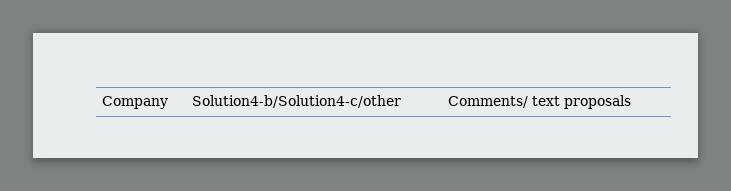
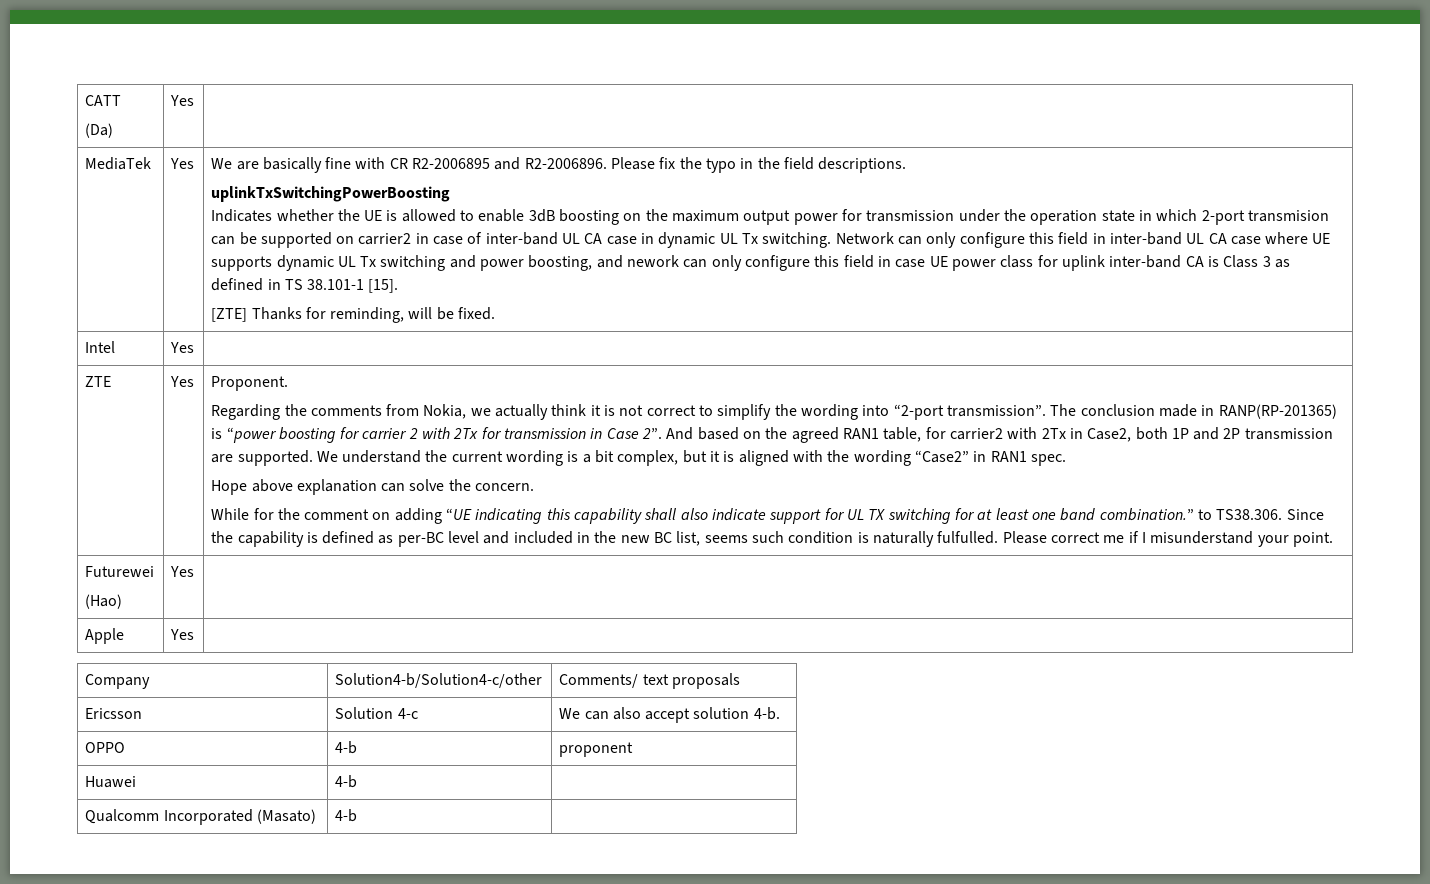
(101, 102) none -> [85,95,122,106] [85,123,114,138] [170,95,195,106] [85,157,152,170] [170,158,195,169] [211,157,907,173] [211,186,451,202] [211,209,1329,225] [211,232,1331,248] [211,255,1290,271] [211,278,399,293] [211,307,496,323] [85,341,116,353] [170,342,195,353] [85,376,112,387] [170,376,195,387] [211,376,289,391] [211,404,1337,420] [211,427,1333,443] [211,450,1066,466] [211,479,535,495] [211,508,1324,524] [211,531,1333,547] [85,566,155,577] [85,594,123,609] [170,566,195,577] [85,628,125,644] [170,629,195,640] CATT // (Da) | Yes | // MediaTek | Yes | We are basically fine with CR R2-2006895 and R2-2006896. Please fix the typo in the field descriptions. // uplinkTxSwitchingPowerBoosting // Indicates whether the UE is allowed to enable 3dB boosting on the maximum output power for transmission under the operation state in which 2-port transmision can be supported on carrier2 in case of inter-band UL CA case in dynamic UL Tx switching. Network can only configure this field in inter-band UL CA case where UE supports dynamic UL Tx switching and power boosting, and nework can only configure this field in case UE power class for uplink inter-band CA is Class 3 as defined in TS 38.101-1 [15]. // [ZTE] Thanks for reminding, will be fixed. // Intel | Yes | // ZTE | Yes | Proponent. // Regarding the comments from Nokia, we actually think it is not correct to simplify the wording into “2-port transmission”. The conclusion made in RANP(RP-201365) is “power boosting for carrier 2 with 2Tx for transmission in Case 2”. And based on the agreed RAN1 table, for carrier2 with 2Tx in Case2, both 1P and 2P transmission are supported. We understand the current wording is a bit complex, but it is aligned with the wording “Case2” in RAN1 spec. // Hope above explanation can solve the concern. // While for the comment on adding “UE indicating this capability shall also indicate support for UL TX switching for at least one band combination.” to TS38.306. Since the capability is defined as per-BC level and included in the new BC list, seems such condition is naturally fulfulled. Please correct me if I misunderstand your point. // Futurewei // (Hao) | Yes | // Apple | Yes | //
(631, 102) none -> [85,708,143,719] [335,707,418,719] [559,707,780,723] [85,742,126,753] [335,741,358,754] [559,742,634,757] [85,776,137,788] [335,775,358,788] [85,809,316,825] [335,809,358,822] // Ericsson | Solution 4-c | We can also accept solution 4-b. // OPPO | 4-b | proponent // Huawei | 4-b | // Qualcomm Incorporated (Masato) | 4-b |

